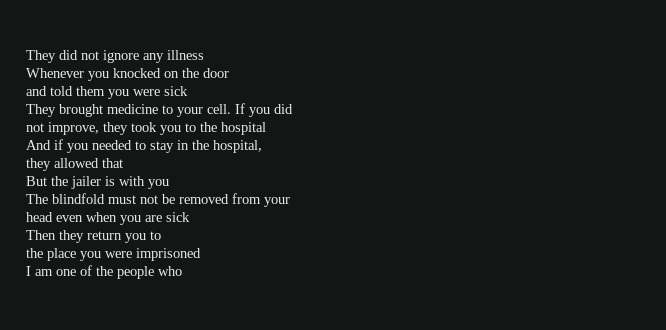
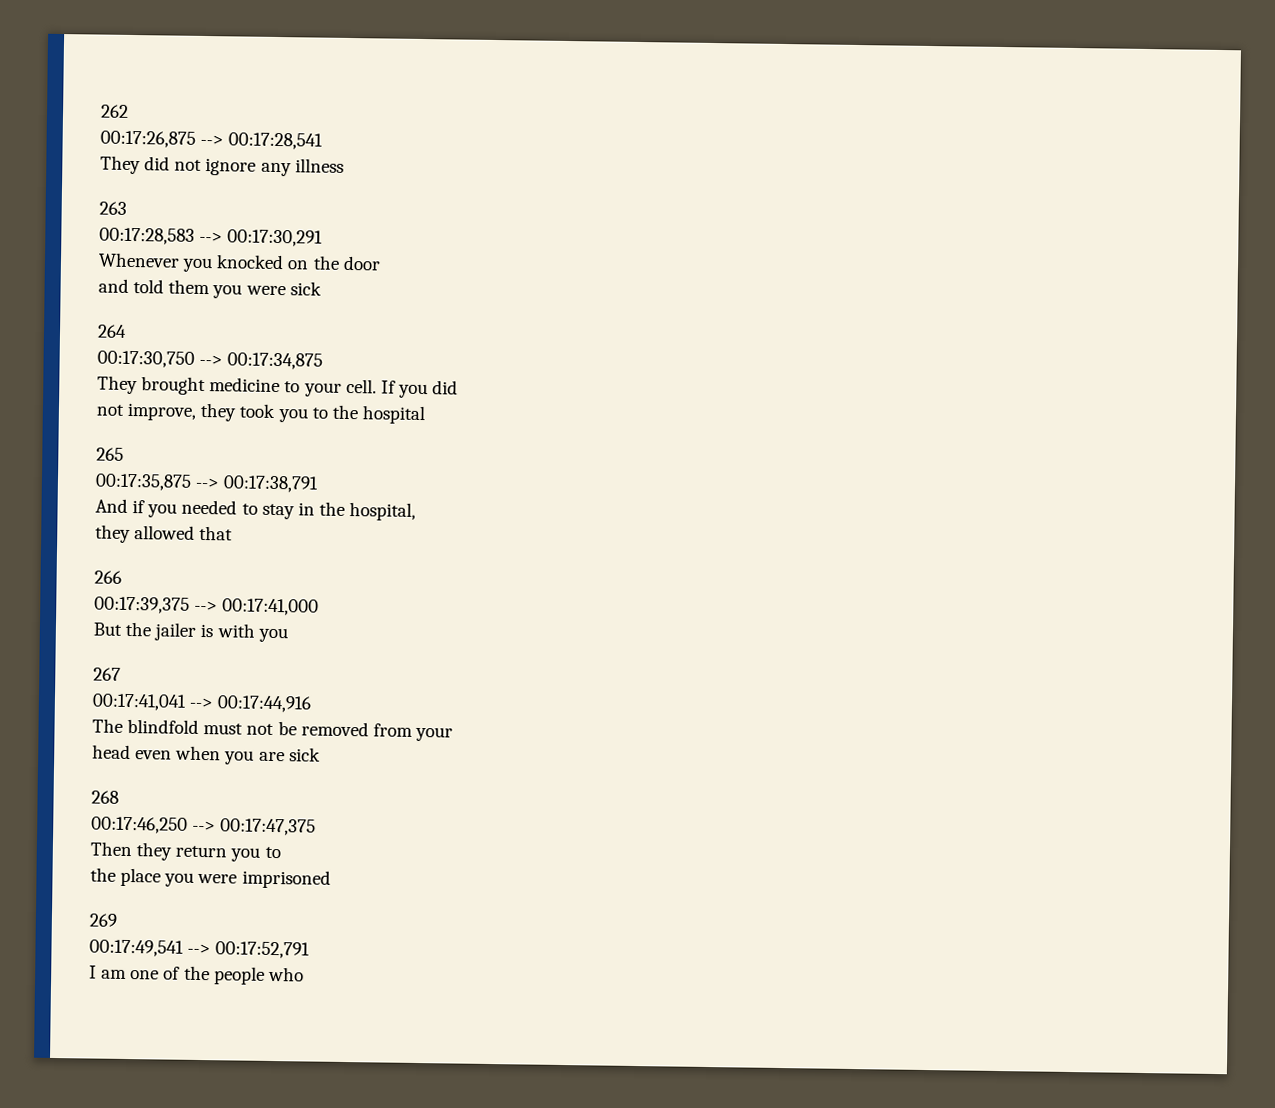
(26, 56) none -> [100,104,129,118] [100,130,324,150] 262 // 00:17:26,875 --> 00:17:28,541 //
(204, 55) none -> [99,201,127,215] [99,227,324,247] // 263 // 00:17:28,583 --> 00:17:30,291
(188, 91) none -> [97,324,127,338] [97,350,324,370] // 264 // 00:17:30,750 --> 00:17:34,875
(266, 128) none -> [96,447,124,461] [95,473,320,493] // 265 // 00:17:35,875 --> 00:17:38,791
(123, 163) none -> [94,570,122,584] [94,596,320,616] // 266 // 00:17:39,375 --> 00:17:41,000
(169, 184) none -> [93,667,121,681] [92,693,313,713] // 267 // 00:17:41,041 --> 00:17:44,916
(190, 217) none -> [91,790,119,804] [91,816,317,836] // 268 // 00:17:46,250 --> 00:17:47,375
(201, 254) none -> [89,913,117,927] [89,939,311,959] // 269 // 00:17:49,541 --> 00:17:52,791

